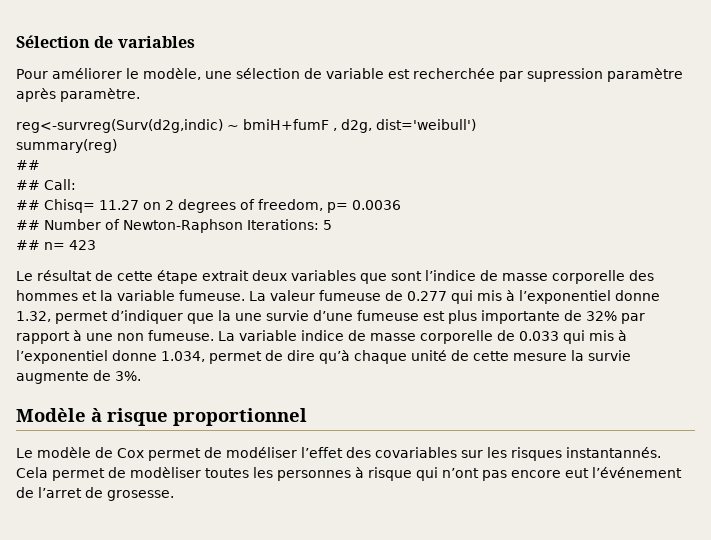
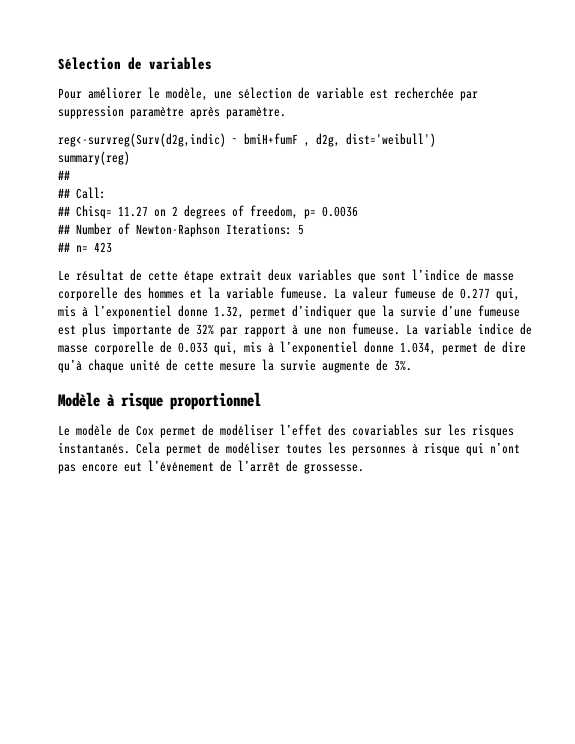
[527,68,603,82] supression -> [58,105,124,119] suppression
[451,290,473,304] qui -> [496,287,520,301] qui,
[235,313,262,321] une -> (394, 311) none
[563,330,585,344] qui -> [214,341,238,355] qui,
[566,447,661,458] instantannés. -> [58,442,130,454] instantanés.
[130,467,201,478] modèliser -> [226,442,280,454] modéliser
[38,487,174,501] l’arret de grosesse. -> [238,460,364,474] l’arrêt de grossesse.

